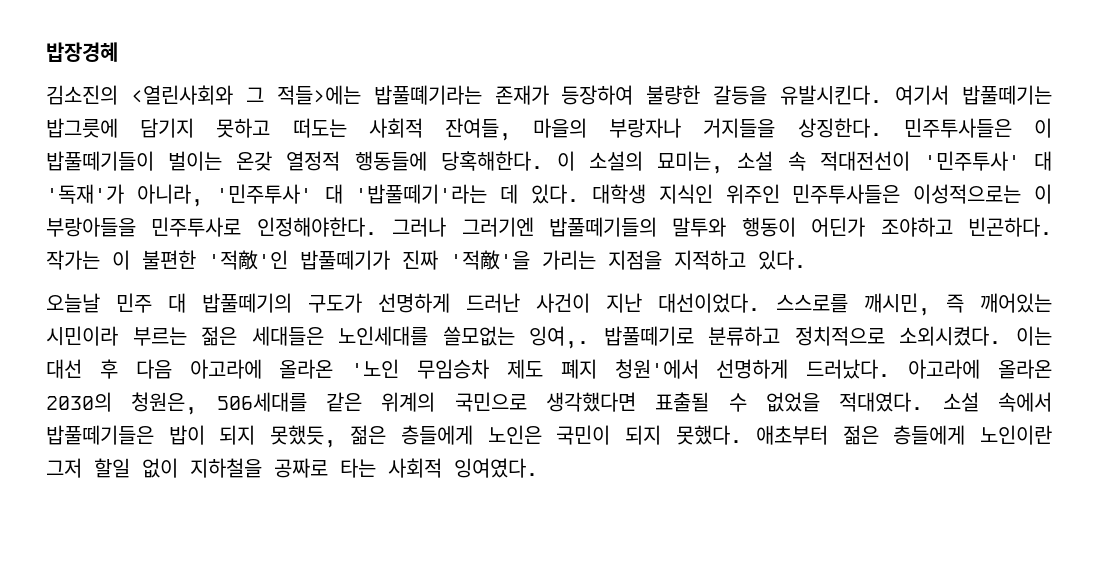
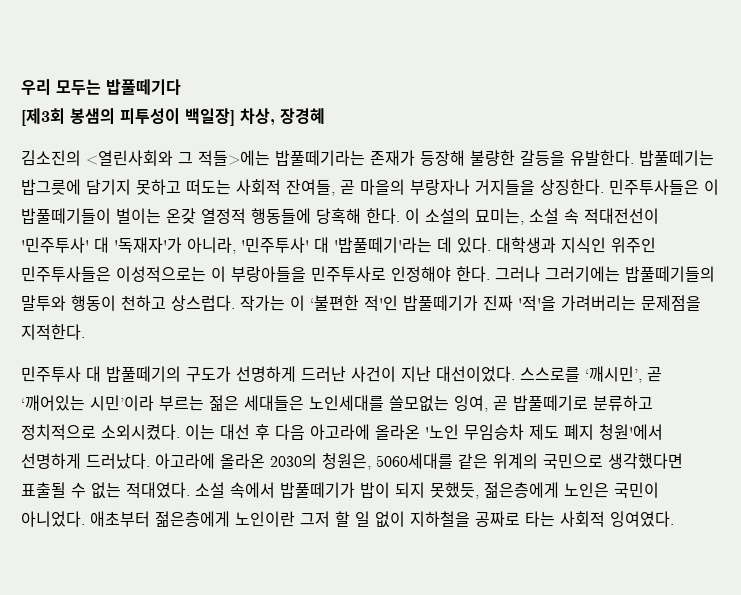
[46,42,118,62] [46,85,950,105] 밥장경혜 // 김소진의 <열린사회와 그 적들>에는 밥풀뗴기라는 존재가 등장하여 불량한 갈등을 유발시킨다. 여기서 -> [21,79,181,95] [21,108,325,126] [21,150,634,166] 우리 모두는 밥풀떼기다 // [제3회 봉샘의 피투성이 백일장] 차상, 장경혜 // 김소진의 <열린사회와 그 적들>에는 밥풀떼기라는 존재가 등장해 불량한 갈등을 유발한다.
(511, 129) none -> [340,180,355,195] 곧
[440,151,543,171] 당혹해한다. -> [316,208,400,224] 당혹해 한다.
[46,184,124,204] '독재'가 -> [114,237,182,253] '독재자'가
[591,184,646,204] 대학생 -> [496,237,556,253] 대학생과
[256,217,1052,237] [46,250,806,270] [46,293,152,313] 인정해야한다. 그러나 그러기엔 밥풀떼기들의 말투와 행동이 어딘가 조야하고 빈곤하다. 작가는 이 불편한 '적敵'인 밥풀떼기가 진짜 '적敵'을 가리는 지점을 지적하고 있다. // 오늘날 민주 -> [391,266,715,282] [21,295,701,311] [21,324,85,340] [21,366,81,382] 인정해야 한다. 그러나 그러기에는 밥풀떼기들의 말투와 행동이 천하고 상스럽다. 작가는 이 ‘불편한 적'인 밥풀떼기가 진짜 '적'을 가려버리는 문제점을 지적한다. // 민주투사
[864,293,1052,316] [46,326,118,346] 깨시민, 즉 깨어있는 시민이라 -> [585,366,662,383] [21,395,154,411] ‘깨시민’, 곧 ‘깨어있는 시민’이라
[529,326,590,349] 잉여,. -> [454,395,508,412] 잉여, 곧
[216,392,307,412] 506세대를 -> [376,453,453,469] 5060세대를
[766,392,820,412] 없었을 -> [91,482,121,499] 없는
[46,425,154,445] 밥풀떼기들은 -> [280,482,355,498] 밥풀떼기가
[350,425,1053,445] [46,458,130,478] 젊은 층들에게 노인은 국민이 되지 못했다. 애초부터 젊은 층들에게 노인이란 그저 할일 -> [484,482,659,498] [21,511,370,527] 젊은층에게 노인은 국민이 아니었다. 애초부터 젊은층에게 노인이란 그저 할 일

